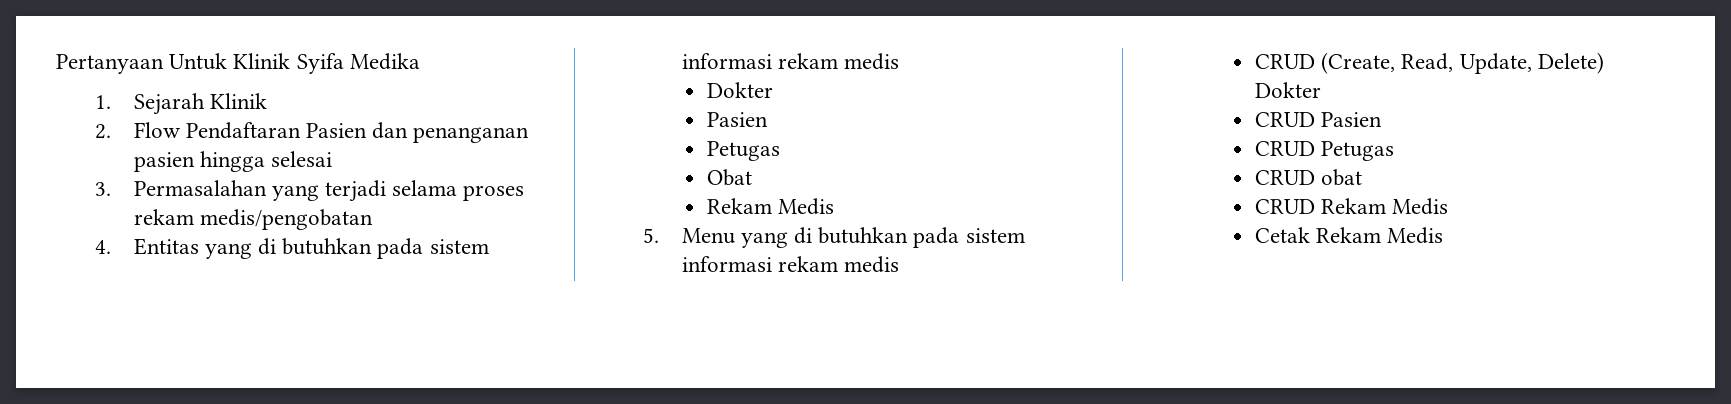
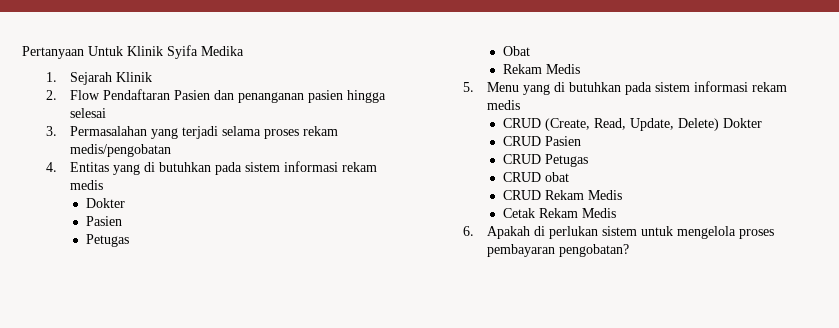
(1444, 235) none -> [463,226,775,239] [487,244,630,257] // 6. Apakah di perlukan sistem untuk mengelola proses pembayaran pengobatan?

